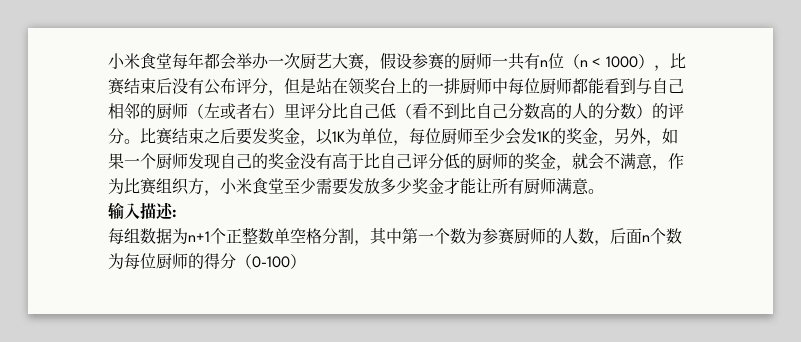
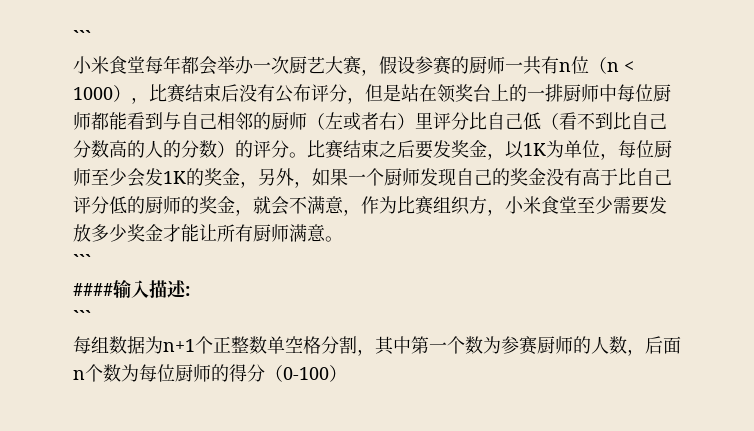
(108, 61) none -> [73,30,91,44] ``` //
(604, 191) none -> [73,254,91,268] [73,283,113,296] ``` // ####
(177, 213) none -> [73,310,91,324] // ```

